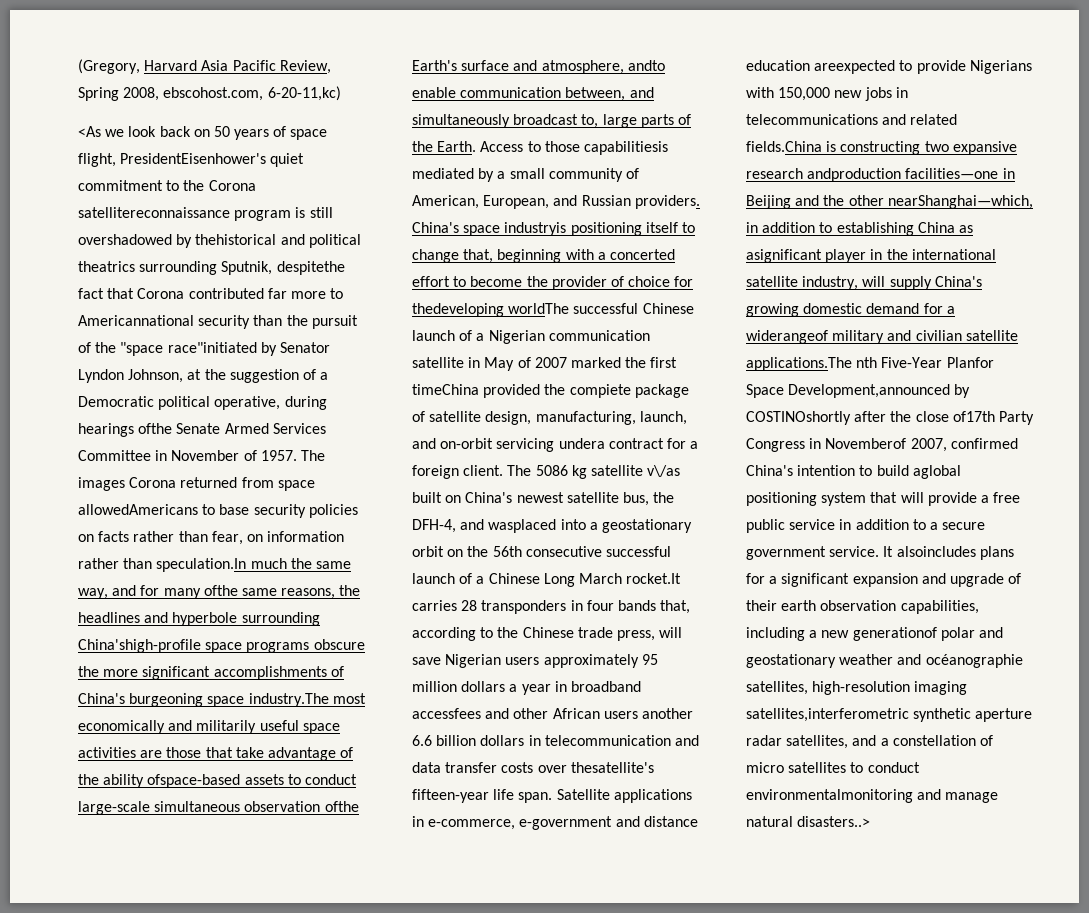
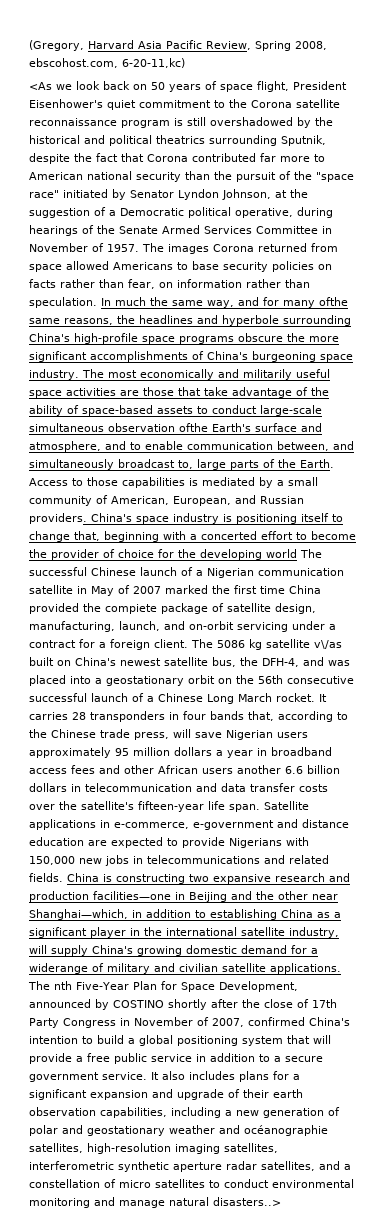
[120,153,267,164] PresidentEisenhower's -> [293,81,347,90] [29,99,103,108] President Eisenhower's
[78,207,230,218] satellitereconnaissance -> [296,99,340,108] [29,118,117,126] satellite reconnaissance
[195,234,277,245] thehistorical -> [315,117,333,126] [29,135,80,144] the historical
[276,261,345,275] despitethe -> [29,153,92,164] despite the
[78,315,194,326] Americannational -> [29,171,132,180] American national
[167,342,257,353] race"initiated -> [29,189,108,198] race" initiated
[138,423,173,434] ofthe -> [82,225,115,234] of the
[78,504,198,515] allowedAmericans -> [66,261,173,270] allowed Americans
[156,558,247,572] speculation.In -> [29,297,111,308] speculation. In
[78,639,201,653] China'shigh-profile -> [29,333,138,344] China's high-profile
[248,693,329,707] industry.The -> [29,369,104,380] industry. The
[147,774,241,788] ofspace-based -> [67,405,153,416] of space-based
[627,60,665,71] andto -> [105,441,141,450] and to
[583,141,668,155] capabilitiesis -> [122,477,198,488] capabilities is
[504,222,567,236] industryis -> [173,513,232,524] industry is
[412,303,570,317] thedeveloping worldThe -> [178,549,322,560] the developing world The
[412,384,479,395] timeChina -> [260,585,321,594] time China
[558,438,605,449] undera -> [292,621,336,630] under a
[488,519,557,533] wasplaced -> [328,660,350,666] [29,675,66,686] was placed
[626,573,682,584] rocket.It -> [276,693,327,702] rocket. It
[412,708,481,719] accessfees -> [29,765,95,774] access fees
[570,762,654,773] thesatellite's -> [59,801,134,810] the satellite's
[814,60,896,74] areexpected -> [88,837,163,848] are expected
[746,141,822,152] fields.China -> [29,873,99,882] fields. China
[807,168,902,182] andproduction -> [329,873,350,882] [29,891,89,902] and production
[887,195,1033,209] nearShanghai—which, -> [312,894,338,900] [29,909,128,920] near Shanghai—which,
[746,249,822,263] asignificant -> [334,912,341,918] [29,927,87,938] a significant
[746,330,828,344] widerangeof -> [29,963,104,974] widerange of
[746,357,994,371] [746,384,971,398] [746,411,851,425] applications.The nth Five-Year Planfor Space Development,announced by COSTINOshortly -> [270,963,341,974] [28,981,298,992] [29,999,207,1010] applications. The nth Five-Year Plan for Space Development, announced by COSTINO shortly
[952,411,995,422] of17th -> [297,999,337,1008] of 17th
[825,438,907,449] Novemberof -> [134,1017,209,1026] November of
[912,465,961,479] aglobal -> [128,1035,173,1046] a global
[896,546,976,557] alsoincludes -> [162,1071,235,1080] also includes
[852,627,937,641] generationof -> [263,1107,340,1118] generation of
[746,708,909,722] satellites,interferometric -> [224,1143,278,1153] [29,1161,114,1170] satellites, interferometric
[746,789,913,803] environmentalmonitoring -> [272,1179,354,1188] [29,1198,90,1208] environmental monitoring

